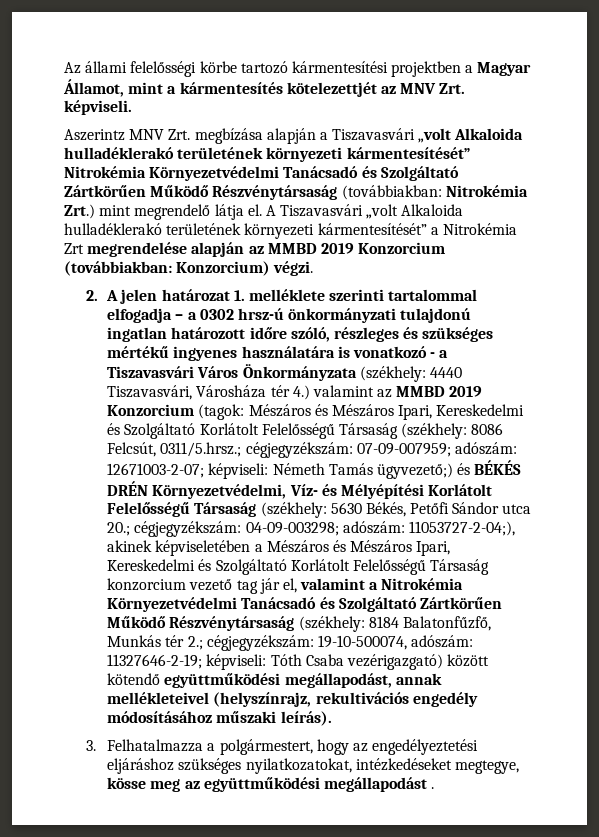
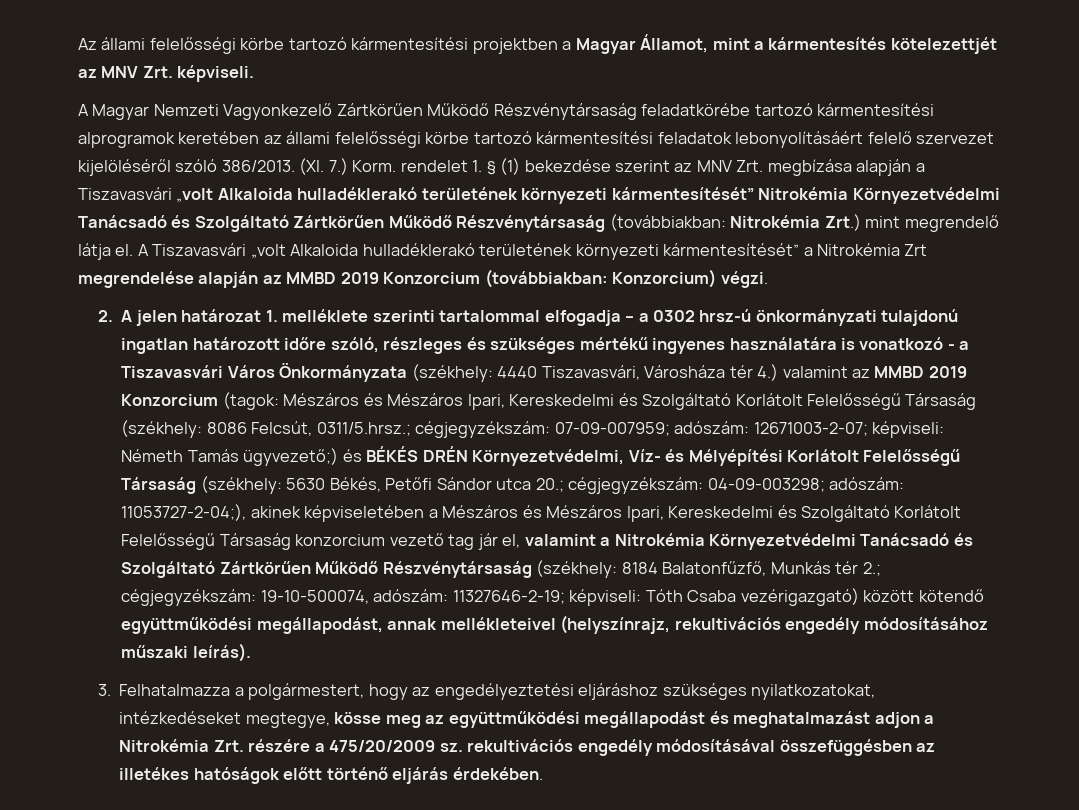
[64,129,125,141] Aszerintz -> [78,103,935,120] [78,131,995,148] [78,158,693,176] A Magyar Nemzeti Vagyonkezelő Zártkörűen Működő Részvénytársaság feladatkörébe tartozó kármentesítési alprogramok keretében az állami felelősségi körbe tartozó kármentesítési feladatok lebonyolításáért felelő szervezet kijelöléséről szóló 386/2013. (XI. 7.) Korm. rendelet 1. § (1) bekezdése szerint az
[431,787,435,789] . -> [709,711,934,728] [119,739,935,756] [119,767,543,784] és meghatalmazást adjon a Nitrokémia Zrt. részére a 475/20/2009 sz. rekultivációs engedély módosításával összefüggésben az illetékes hatóságok előtt történő eljárás érdekében.

